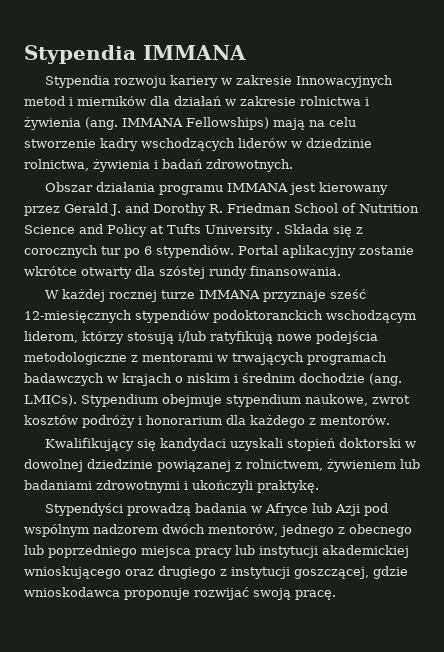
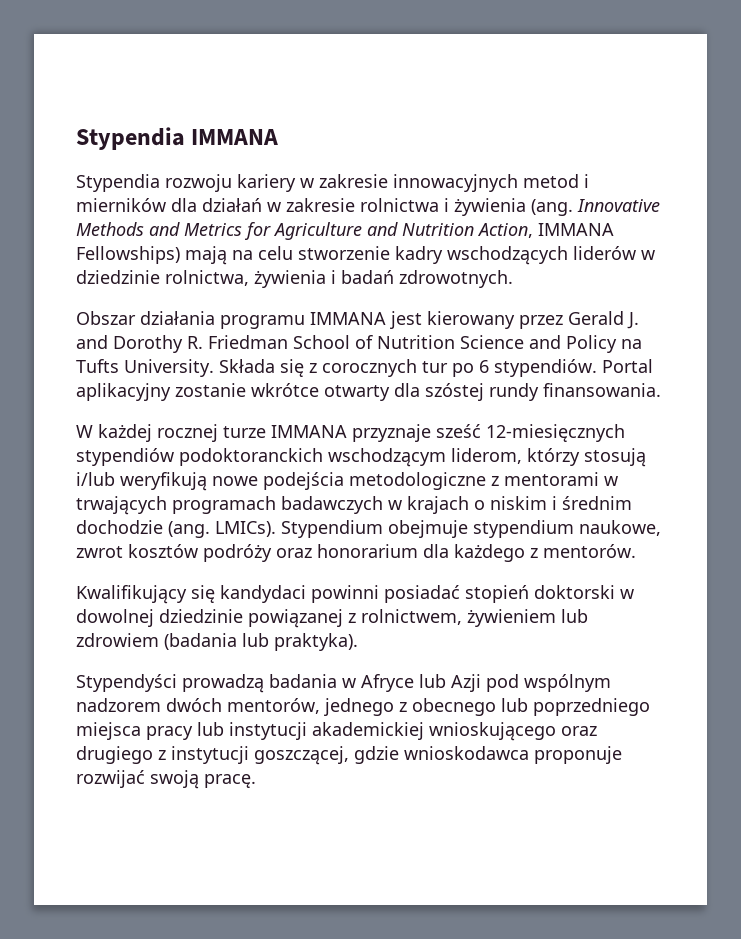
[295,75,393,88] Innowacyjnych -> [393,174,518,192] innowacyjnych
(118, 123) none -> [577,199,660,212] [76,222,533,240] Innovative Methods and Metrics for Agriculture and Nutrition Action,
[150,224,280,237] at Tufts University . -> [621,339,642,349] [76,359,214,377] na Tufts University.
[210,331,273,344] ratyfikują -> [120,472,207,491] weryfikują
[138,416,142,425] i -> [276,548,312,558] oraz
[229,438,283,451] uzyskali -> [311,585,460,603] powinni posiadać
[24,480,319,493] badaniami zdrowotnymi i ukończyli praktykę. -> [76,633,358,651] zdrowiem (badania lub praktyka).

